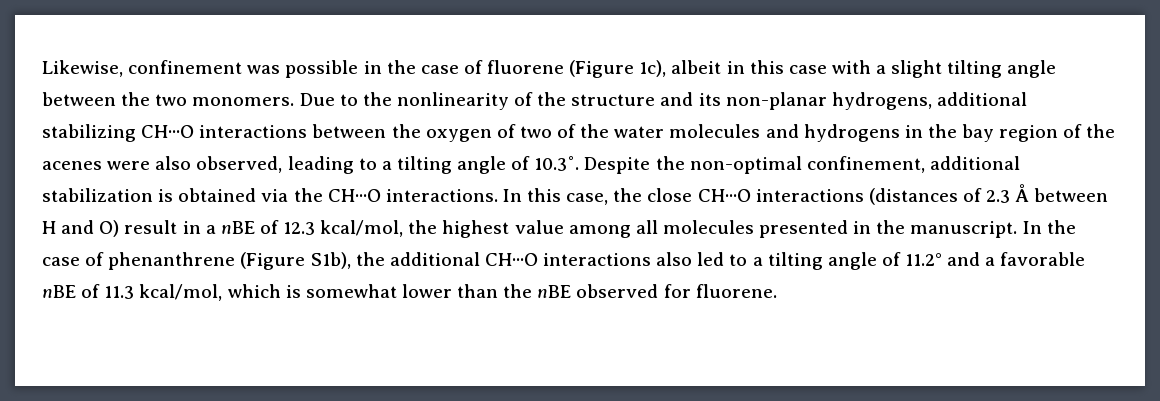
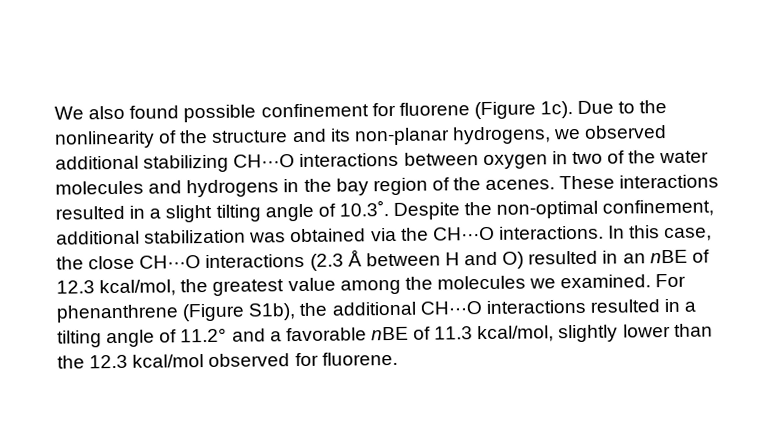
[42,60,1057,78] [42,92,295,106] Likewise, confinement was possible in the case of fluorene (Figure 1c), albeit in this case with a slight tilting angle between the two monomers. -> [54,101,574,123] We also found possible confinement for fluorene (Figure 1c).
(932, 101) none -> [553,125,668,140] we observed
[391,124,516,142] the oxygen of -> [482,151,568,170] oxygen in
[42,156,392,174] acenes were also observed, leading to a -> [485,174,720,190] [55,204,213,223] acenes. These interactions resulted in a slight
[158,189,174,202] is -> [249,232,287,243] was
[868,188,1011,205] (distances of 2.3 -> [309,253,344,271] (2.3
[124,220,216,234] result in a -> [528,250,646,265] resulted in an
[442,220,510,238] highest -> [212,279,285,296] greatest
[635,220,1076,238] [42,252,105,266] all molecules presented in the manuscript. In the case of -> [404,273,687,290] the molecules we examined. For
[656,252,748,266] also led to -> [589,298,681,313] resulted in
[227,284,397,298] which is somewhat -> [558,324,619,343] slightly
[537,285,572,298] nBE -> [89,354,205,369] 12.3 kcal/mol

